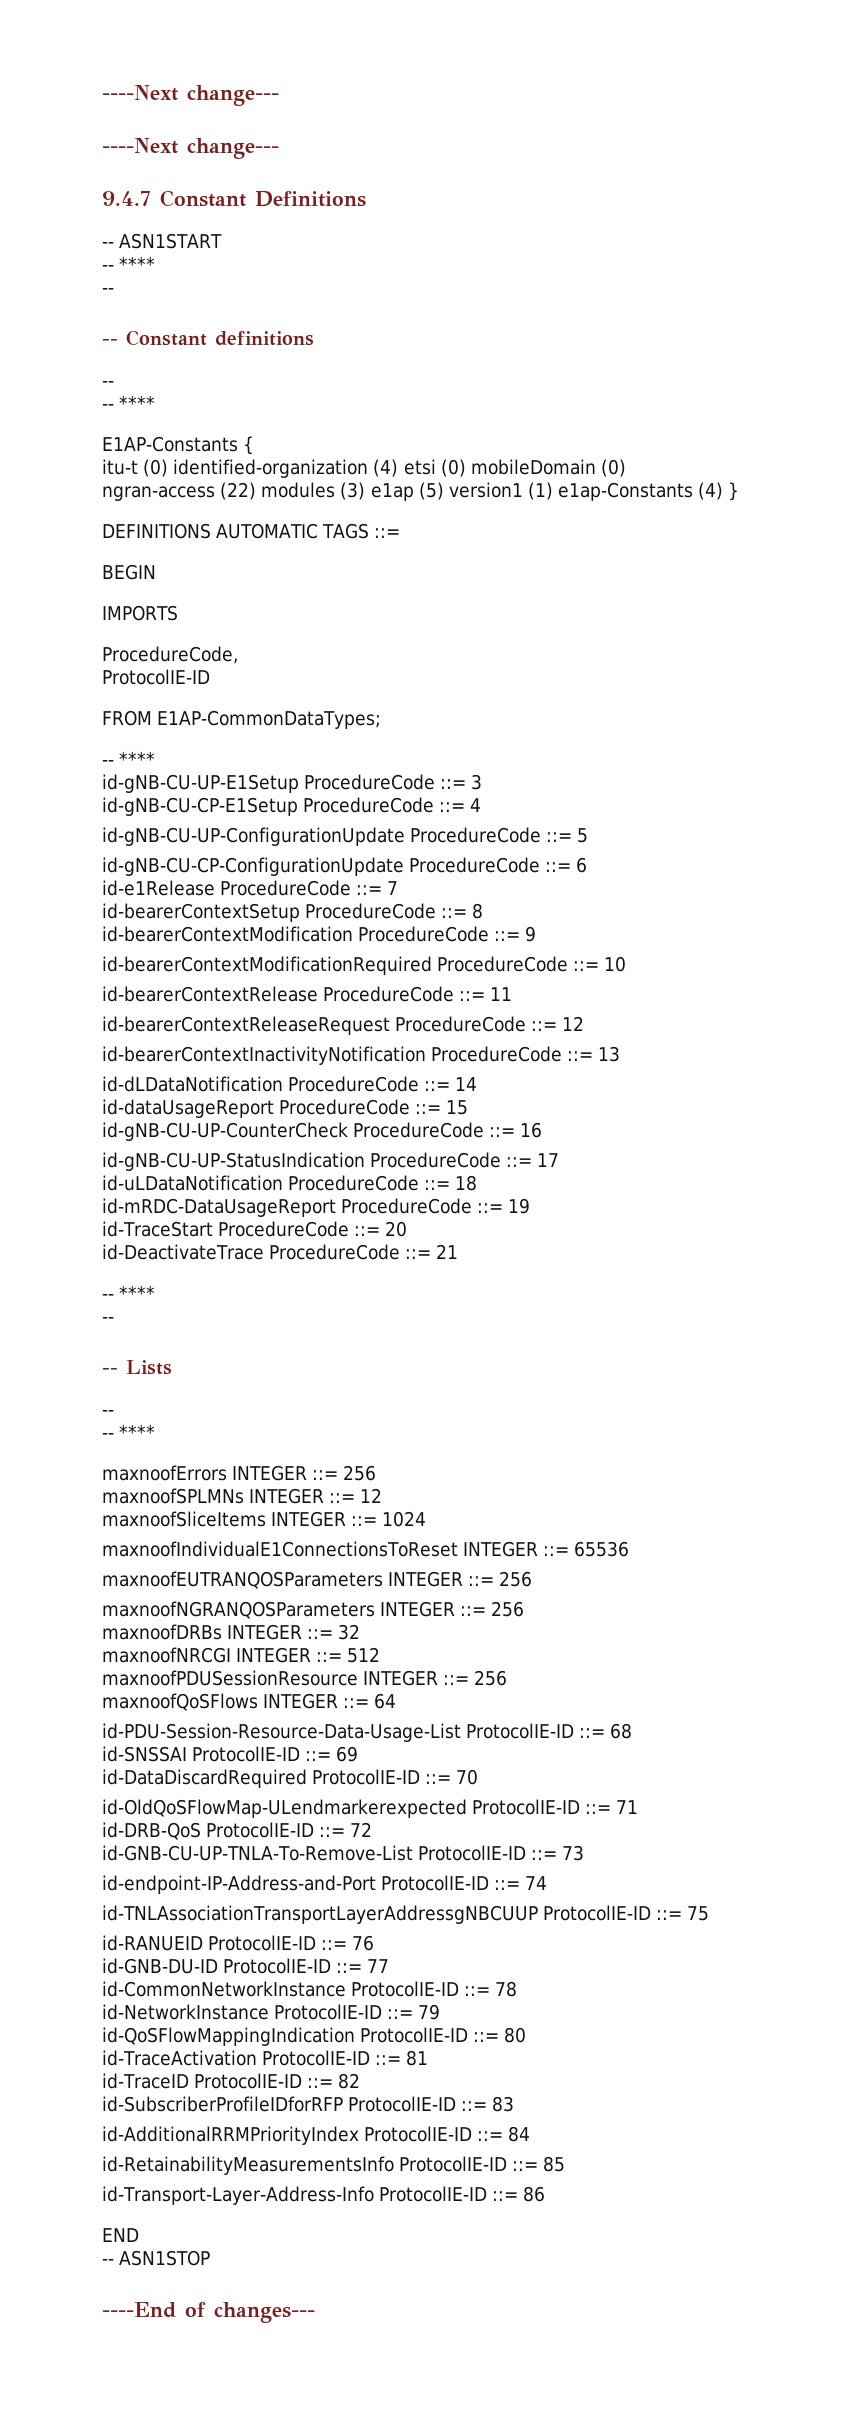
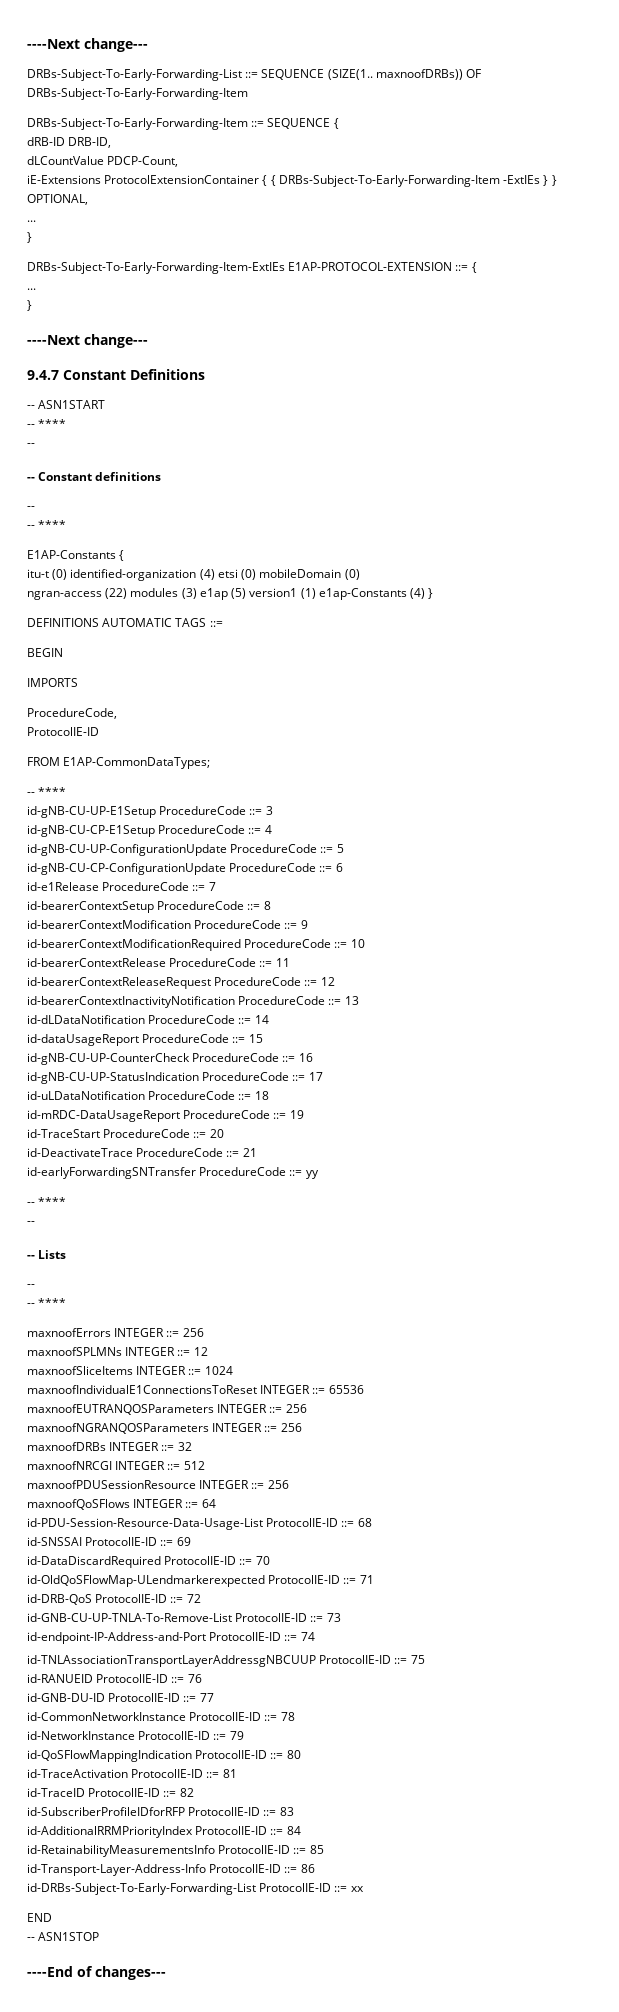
[102,85,279,106] ----Next change--- -> [27,38,148,52] [27,69,482,81] [27,88,248,100] [27,118,339,130] [27,137,112,148] [27,156,179,167] [27,175,557,187] [27,194,88,205] [27,220,36,222] [27,232,32,243] [27,262,477,274] [27,288,36,290] [27,300,32,311] ----Next change--- // DRBs-Subject-To-Early-Forwarding-List ::= SEQUENCE (SIZE(1.. maxnoofDRBs)) OF DRBs-Subject-To-Early-Forwarding-Item // DRBs-Subject-To-Early-Forwarding-Item ::= SEQUENCE { // dRB-ID DRB-ID, // dLCountValue PDCP-Count, // iE-Extensions ProtocolExtensionContainer { { DRBs-Subject-To-Early-Forwarding-Item -ExtIEs } } OPTIONAL, // ... // } // DRBs-Subject-To-Early-Forwarding-Item-ExtIEs E1AP-PROTOCOL-EXTENSION ::= { // ... // }
(459, 1251) none -> [27,1167,319,1179] // id-earlyForwardingSNTransfer ProcedureCode ::= yy
(546, 2194) none -> [27,1883,364,1895] // id-DRBs-Subject-To-Early-Forwarding-List ProtocolIE-ID ::= xx

